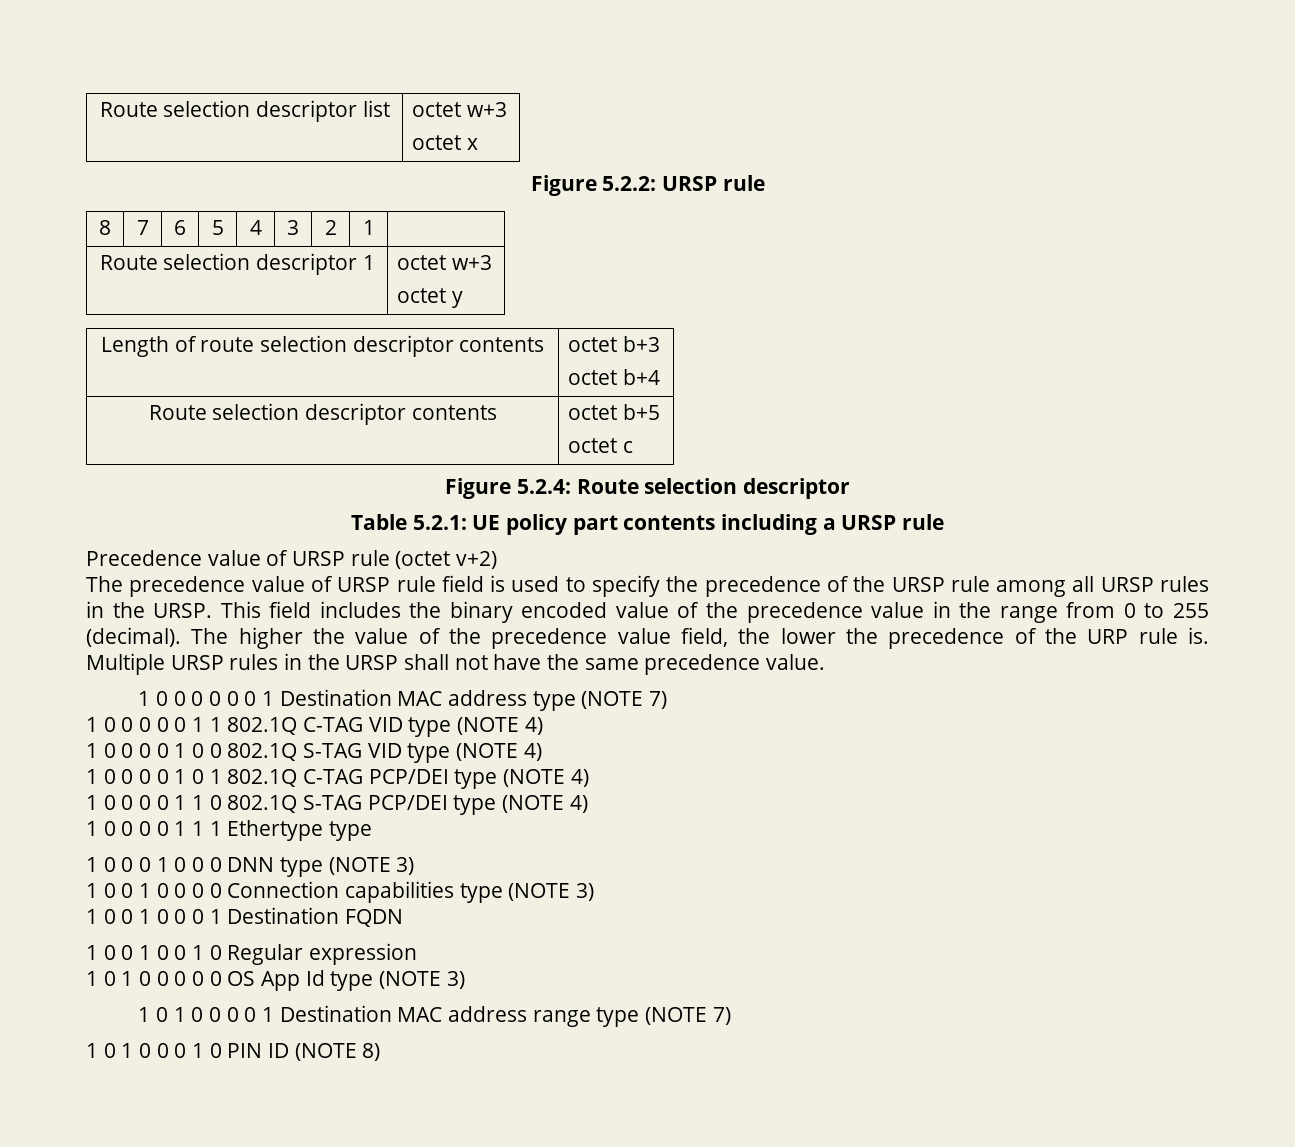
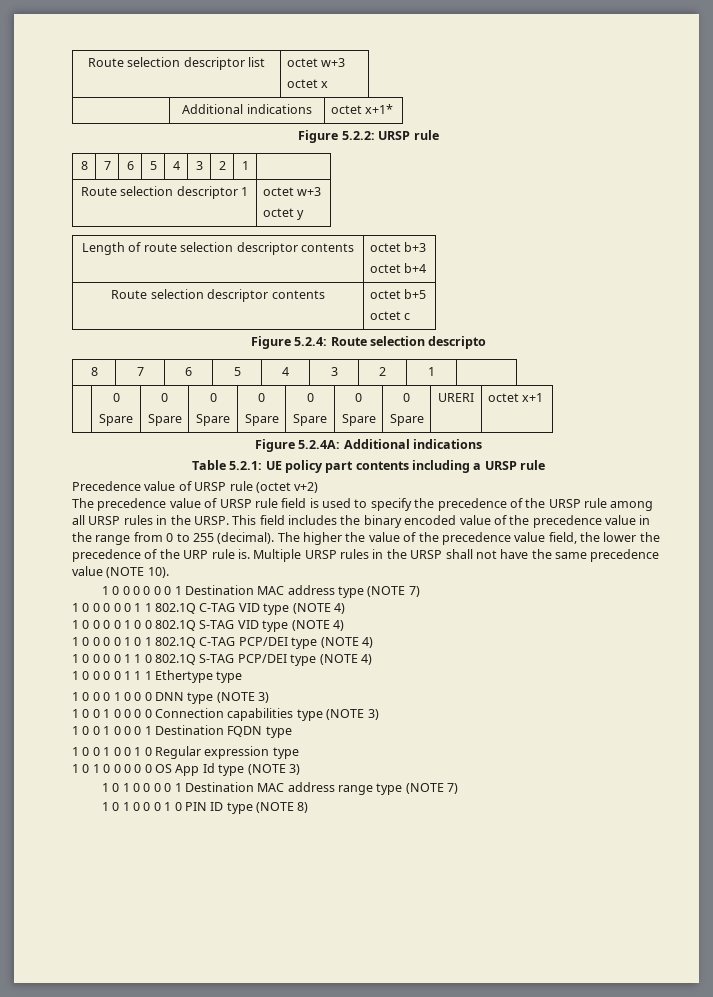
(478, 144) none -> [182,104,312,114] [330,104,394,114] // | Additional indications | octet x+1*
[742,478,850,499] descriptor -> [428,336,487,349] [90,367,98,376] [136,367,144,376] [185,367,192,376] [233,367,241,376] [282,367,289,376] [330,367,338,376] [379,367,386,376] [428,367,435,376] [112,393,120,402] [99,414,133,426] [161,393,168,402] [147,414,182,426] [209,393,217,402] [196,414,230,426] [258,393,265,402] [244,414,279,426] [306,393,314,402] [293,414,327,426] [355,393,362,402] [341,414,376,426] [403,393,410,402] [389,414,424,426] [438,393,474,402] [487,393,544,402] [254,439,483,452] descripto // 8 | 7 | 6 | 5 | 4 | 3 | 2 | 1 | // | 0 // Spare | 0 // Spare | 0 // Spare | 0 // Spare | 0 // Spare | 0 // Spare | 0 // Spare | URERI | octet x+1 // Figure 5.2.4A: Additional indications
[766,654,826,670] value. -> [72,566,169,578] value (NOTE 10).
(404, 918) none -> [265,726,292,738] type
(418, 954) none -> [272,747,299,759] type
(290, 1050) none -> [226,802,253,814] type

